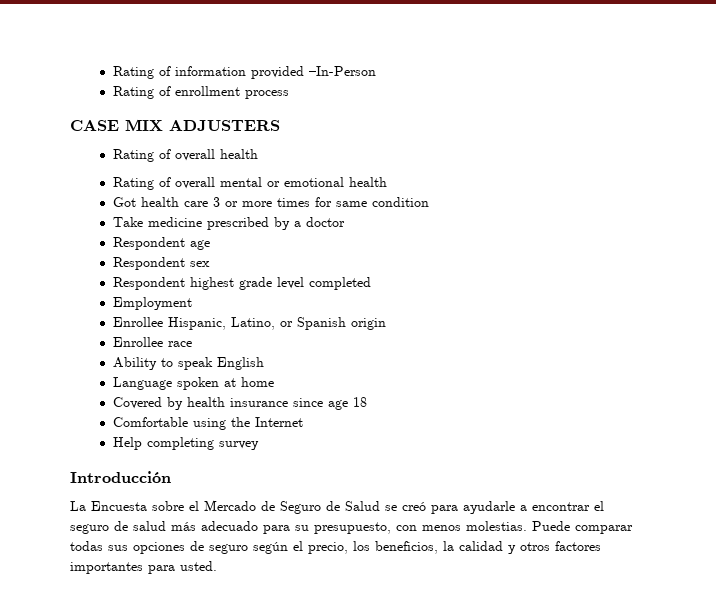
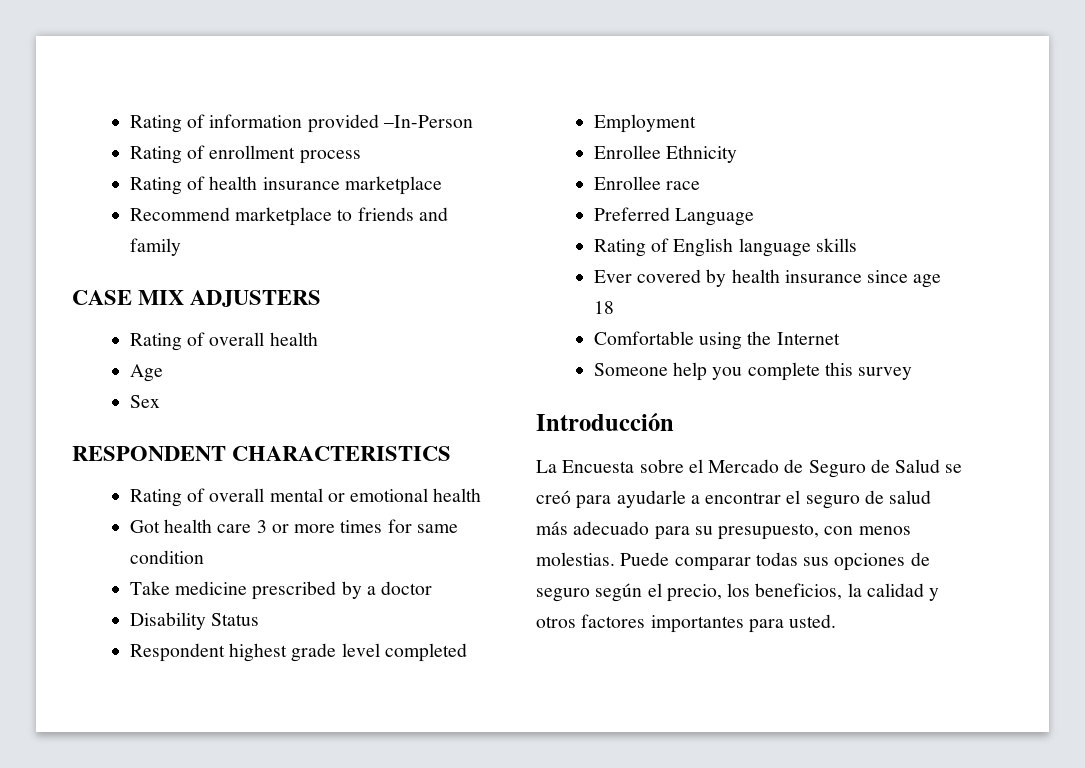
(290, 94) none -> [129,176,442,195] [129,207,448,226] [129,238,181,256] // Rating of health insurance marketplace // Recommend marketplace to friends and family
(259, 154) none -> [129,364,163,382] [129,395,160,408] [72,446,452,461] // Age // Sex // RESPONDENT CHARACTERISTICS
[113,237,211,250] [113,257,211,270] Respondent age // Respondent sex -> [129,612,260,630] Disability Status
[168,317,387,330] [113,337,193,347] [113,357,265,370] [113,377,275,390] [113,397,163,409] Hispanic, Latino, or Spanish origin // Enrollee race // Ability to speak English // Language spoken at home // Covered -> [666,145,738,163] [593,176,701,190] [593,207,755,226] [593,238,857,257] [593,269,702,283] Ethnicity // Enrollee race // Preferred Language // Rating of English language skills // Ever covered
[113,437,215,450] Help completing -> [593,362,853,381] Someone help you complete this

